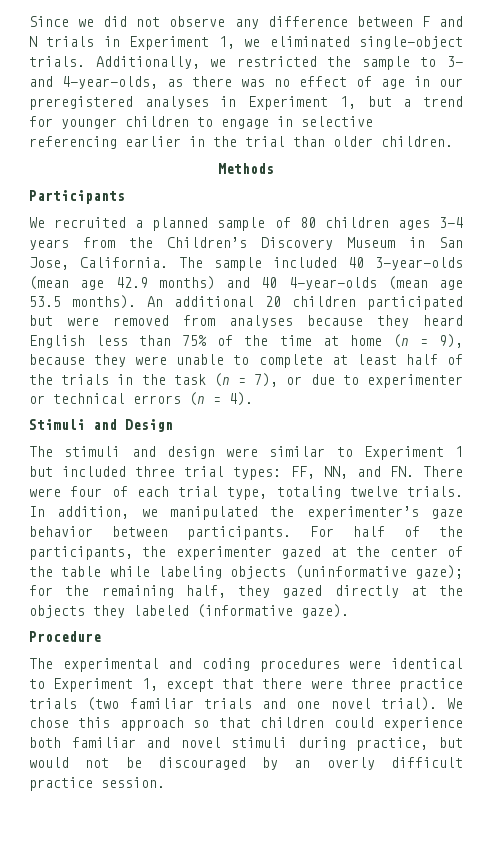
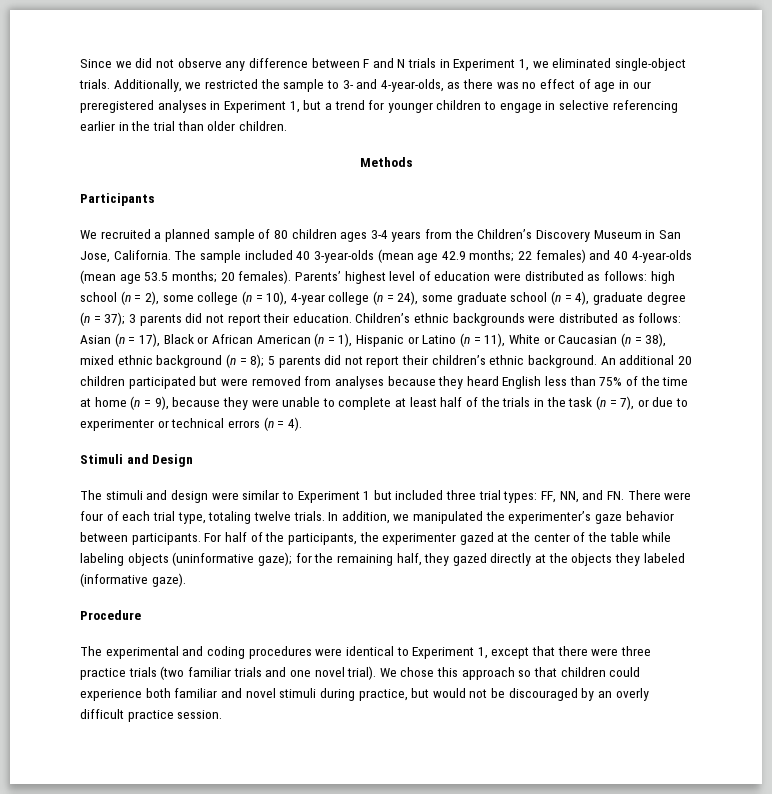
[158,276,215,290] months) -> [469,249,586,263] months; 22 females)
[72,295,136,309] months). -> [171,270,675,284] [80,291,686,305] [80,312,682,326] [80,333,667,347] [80,354,598,368] months; 20 females). Parents’ highest level of education were distributed as follows: high school (n = 2), some college (n = 10), 4-year college (n = 24), some graduate school (n = 4), graduate degree (n = 37); 3 parents did not report their education. Children’s ethnic backgrounds were distributed as follows: Asian (n = 17), Black or African American (n = 1), Hispanic or Latino (n = 11), White or Caucasian (n = 38), mixed ethnic background (n = 8); 5 parents did not report their children’s ethnic background.

